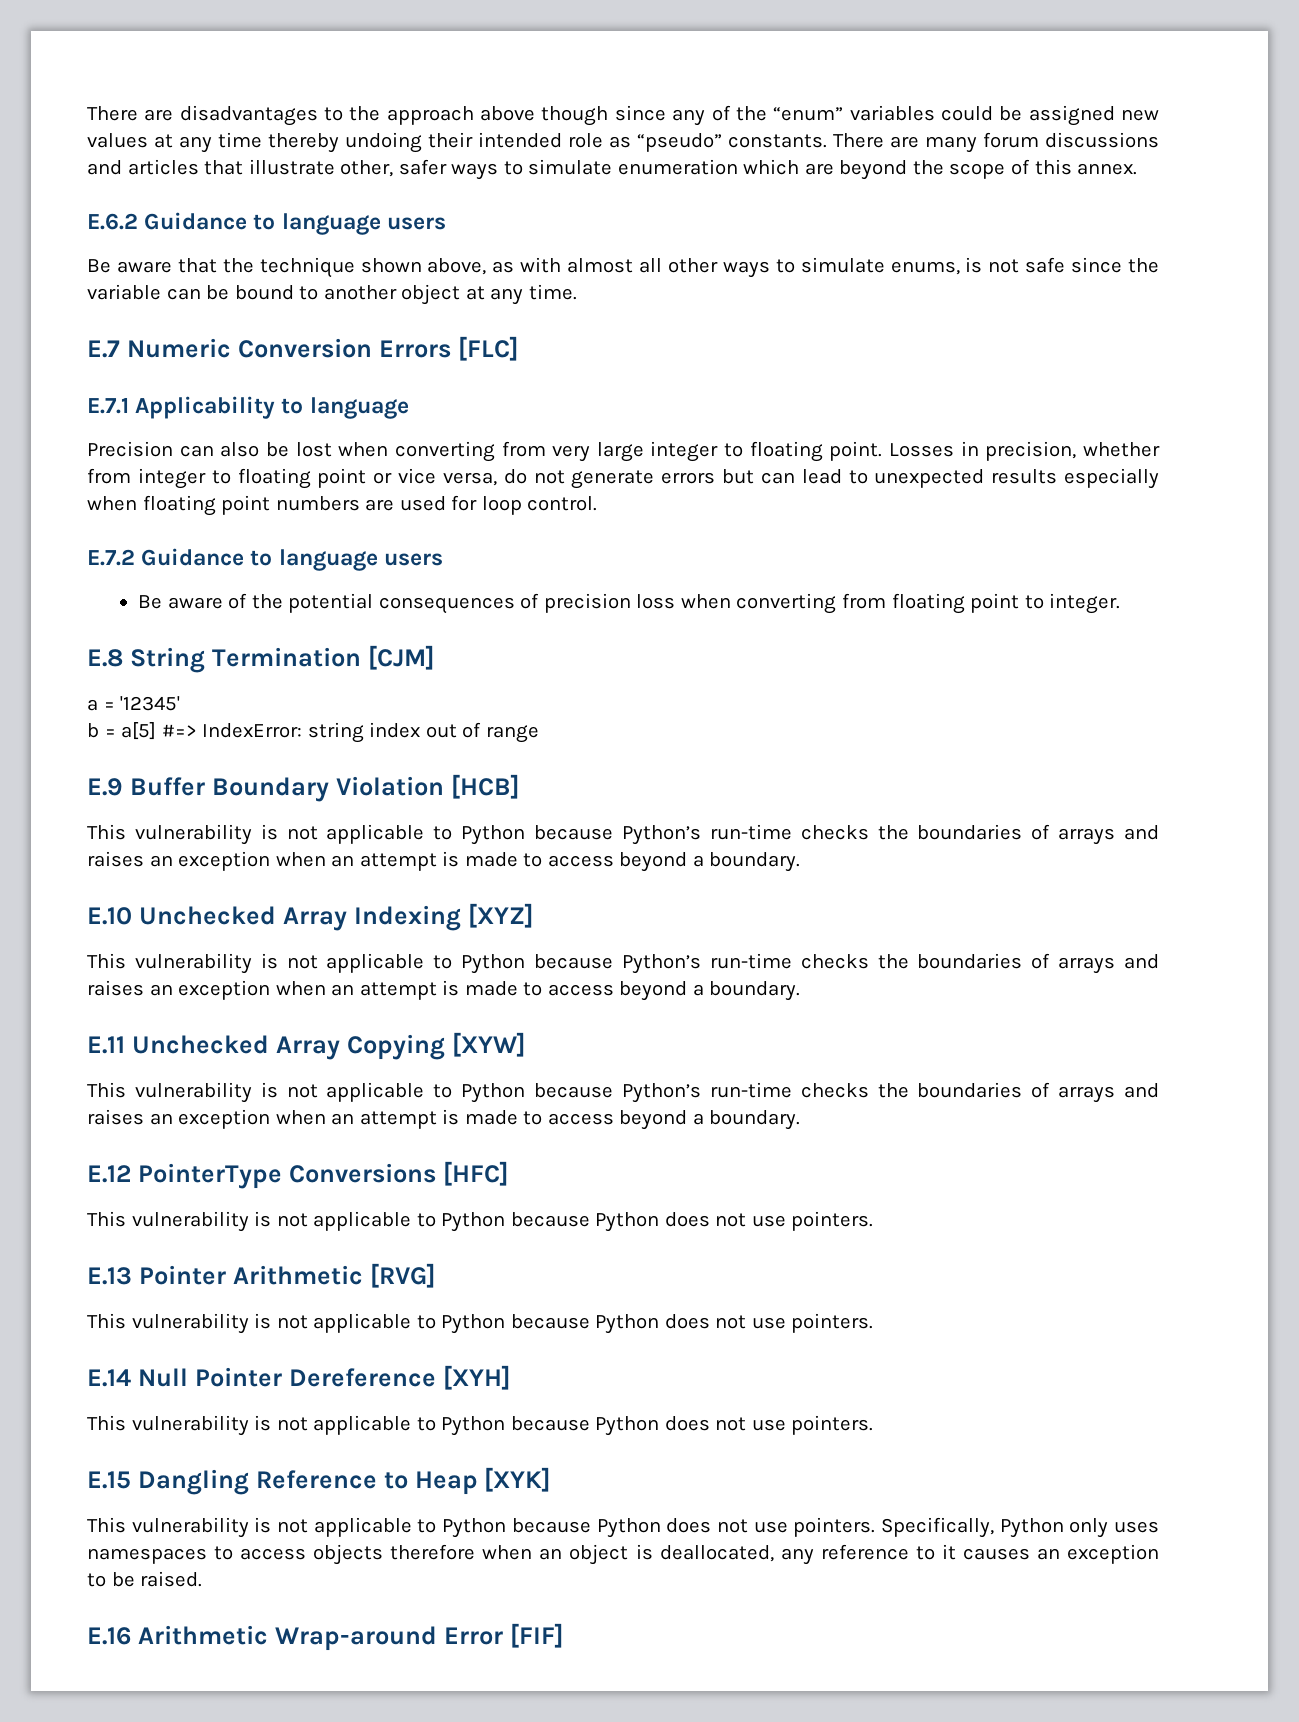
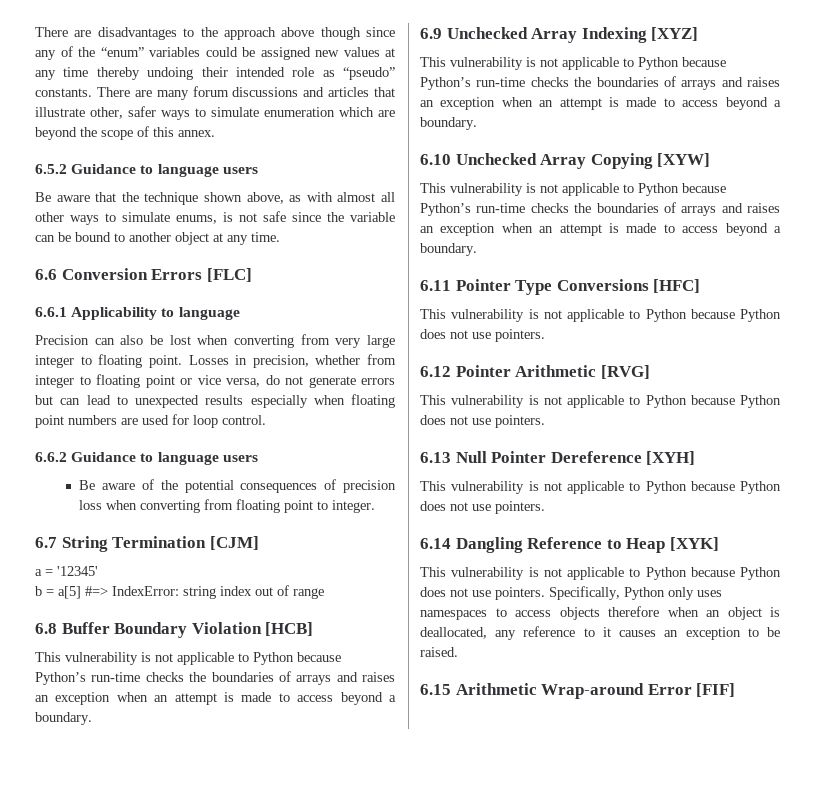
[87,213,138,230] E.6.2 -> [35,164,67,174] 6.5.2
[87,338,231,358] E.7 Numeric -> [35,269,57,280] 6.6
[87,397,129,414] E.7.1 -> [35,307,67,317] 6.6.1
[87,549,135,566] E.7.2 -> [35,452,67,462] 6.6.2
[87,649,123,667] E.8 -> [35,537,57,548] 6.7
[87,778,123,796] E.9 -> [35,623,57,634] 6.8
[87,907,132,925] E.10 -> [420,28,442,39] 6.9
[87,1036,125,1054] E.11 -> [420,154,451,165] 6.10
[87,1163,282,1189] E.12 PointerType -> [420,279,553,295] 6.11 Pointer Type
[87,1267,132,1285] E.13 -> [420,366,451,377] 6.12
[87,1369,131,1387] E.14 -> [420,452,451,463] 6.13
[87,1471,131,1489] E.15 -> [420,538,451,549] 6.14
[87,1627,131,1645] E.16 -> [420,684,451,695] 6.15

